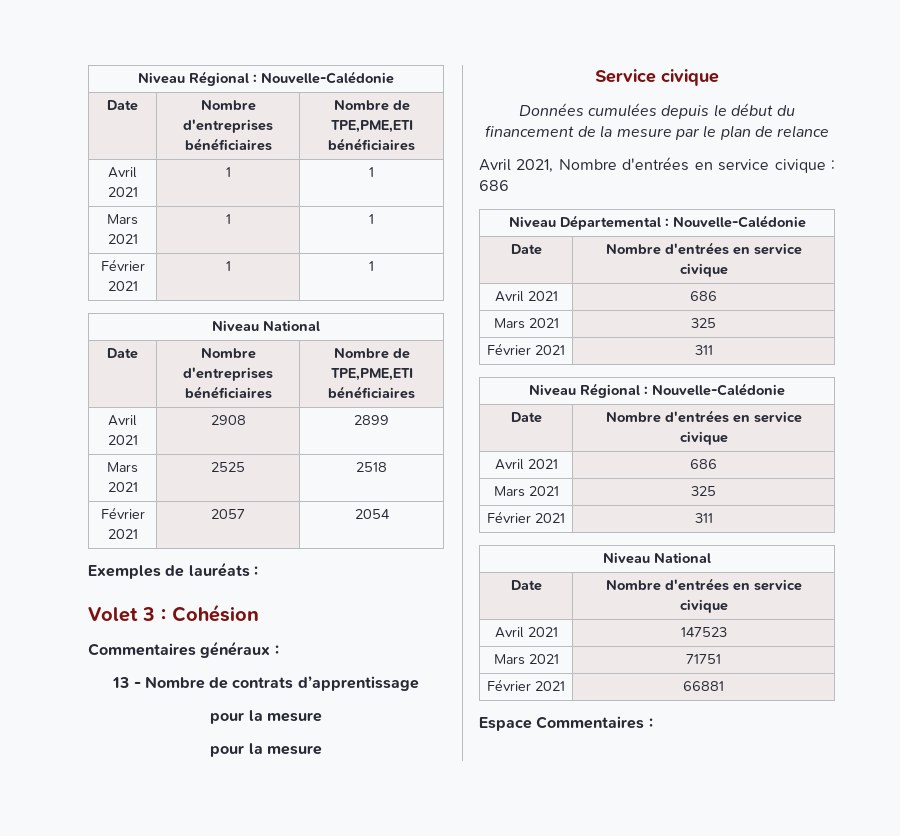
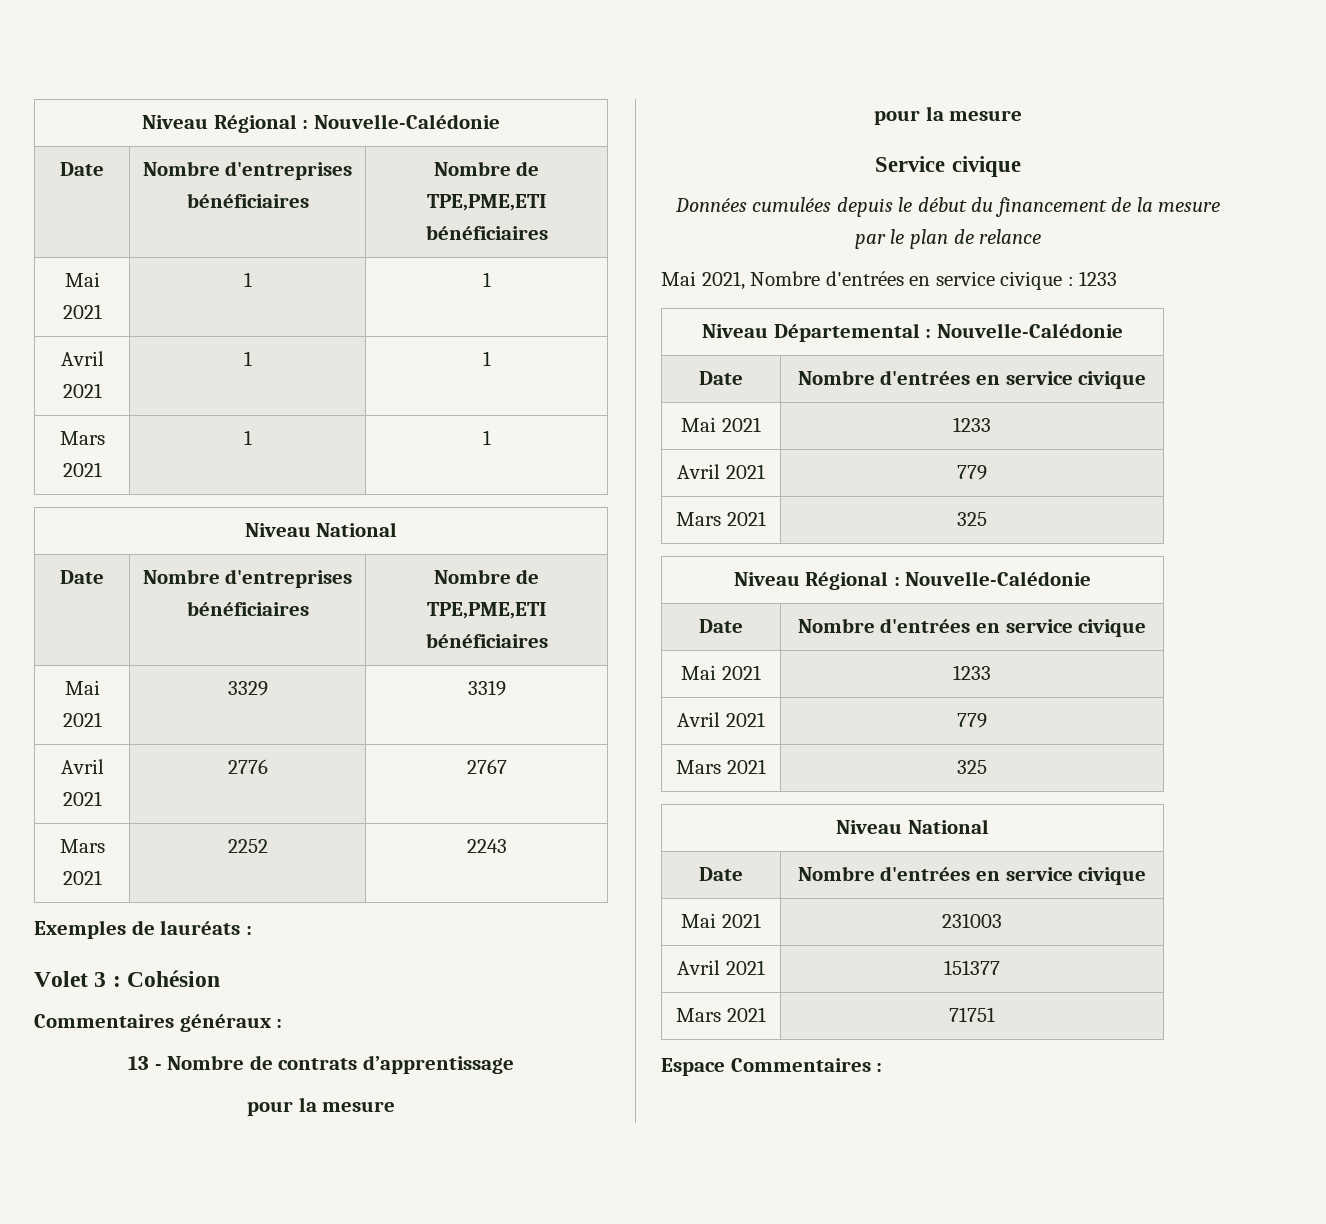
(415, 144) none -> [64,272,100,287] [62,304,102,319] [243,272,252,287] [482,272,491,287] // Mai 2021 | 1 | 1
[100,259,145,271] [107,281,138,291] [225,261,231,271] [369,261,374,271] // Février 2021 | 1 | 1 -> (491, 437) none
[108,415,137,426] [107,435,138,445] [210,415,246,425] [354,415,389,425] [107,462,138,473] [107,482,138,492] [211,462,245,472] [356,462,387,472] [100,507,145,519] [107,529,138,539] [211,509,245,519] [354,509,390,519] // Avril 2021 | 2908 | 2899 // Mars 2021 | 2525 | 2518 // Février 2021 | 2057 | 2054 -> [64,680,100,695] [62,712,102,727] [227,681,268,696] [467,680,506,696] [60,759,104,774] [62,791,102,806] [227,759,268,774] [466,759,507,774] [59,839,105,853] [62,870,102,885] [227,839,268,853] [466,839,507,853] // Mai 2021 | 3329 | 3319 // Avril 2021 | 2776 | 2767 // Mars 2021 | 2252 | 2243
[479,159,511,171] Avril -> [661,271,696,286] Mai
[479,180,509,191] 686 -> [1079,271,1118,286] 1233
[494,291,558,302] [690,291,717,301] [493,318,559,329] [691,318,716,328] [487,343,565,355] [694,345,713,355] // Avril 2021 | 686 // Mars 2021 | 325 // Février 2021 | 311 -> [681,417,761,432] [953,417,991,432] [677,464,765,479] [957,465,987,480] [676,511,766,526] [957,512,987,526] // Mai 2021 | 1233 // Avril 2021 | 779 // Mars 2021 | 325
[494,459,558,470] [690,459,717,469] [493,486,559,497] [691,486,716,496] [487,511,565,523] [694,513,713,523] // Avril 2021 | 686 // Mars 2021 | 325 // Février 2021 | 311 -> [681,665,761,680] [953,665,991,680] [677,712,765,727] [957,713,987,728] [676,759,766,774] [957,760,987,774] // Mai 2021 | 1233 // Avril 2021 | 779 // Mars 2021 | 325
[494,627,558,638] [680,627,727,637] // Avril 2021 | 147523 -> [681,913,761,928] [942,913,1002,928] [677,960,765,975] [944,960,1000,975] // Mai 2021 | 231003 // Avril 2021 | 151377
[487,679,565,691] [683,681,724,691] // Février 2021 | 66881 -> (995, 1014) none

